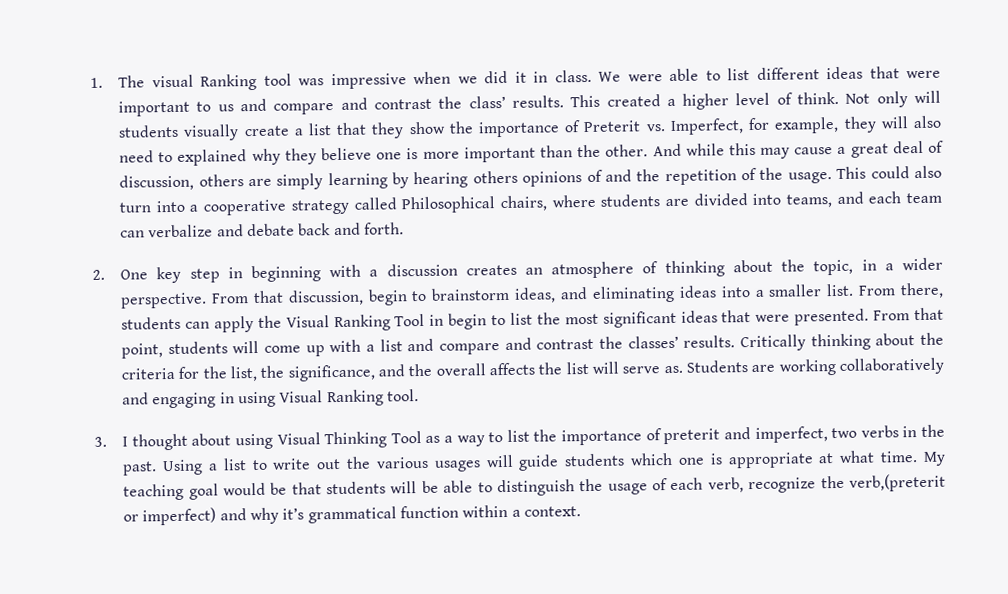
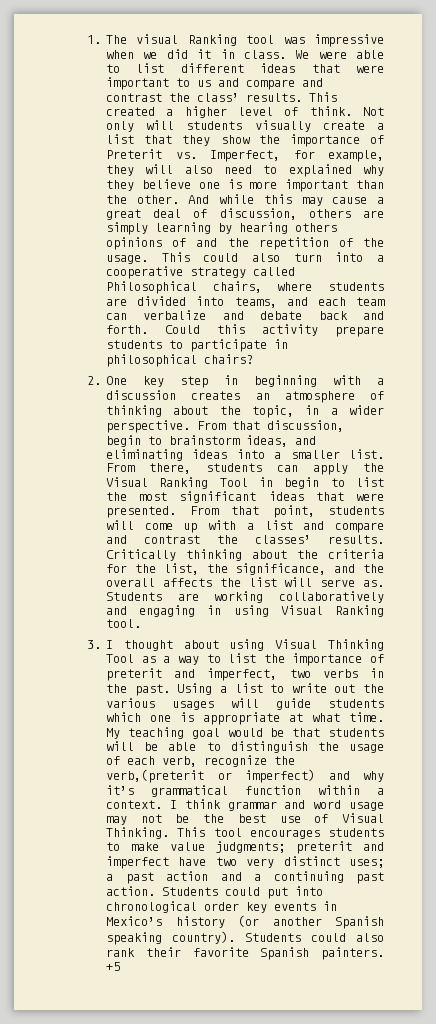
(405, 228) none -> [165,324,384,337] [106,339,289,352] [106,354,254,367] Could this activity prepare students to participate in philosophical chairs?
(582, 511) none -> [169,799,384,811] [106,813,385,825] [106,827,384,839] [106,841,384,854] [106,856,384,869] [106,871,384,884] [106,886,324,899] [106,901,338,913] [106,915,384,929] [106,931,384,945] [106,947,384,960] [106,962,121,971] I think grammar and word usage may not be the best use of Visual Thinking. This tool encourages students to make value judgments; preterit and imperfect have two very distinct uses; a past action and a continuing past action. Students could put into chronological order key events in Mexico’s history (or another Spanish speaking country). Students could also rank their favorite Spanish painters. +5

